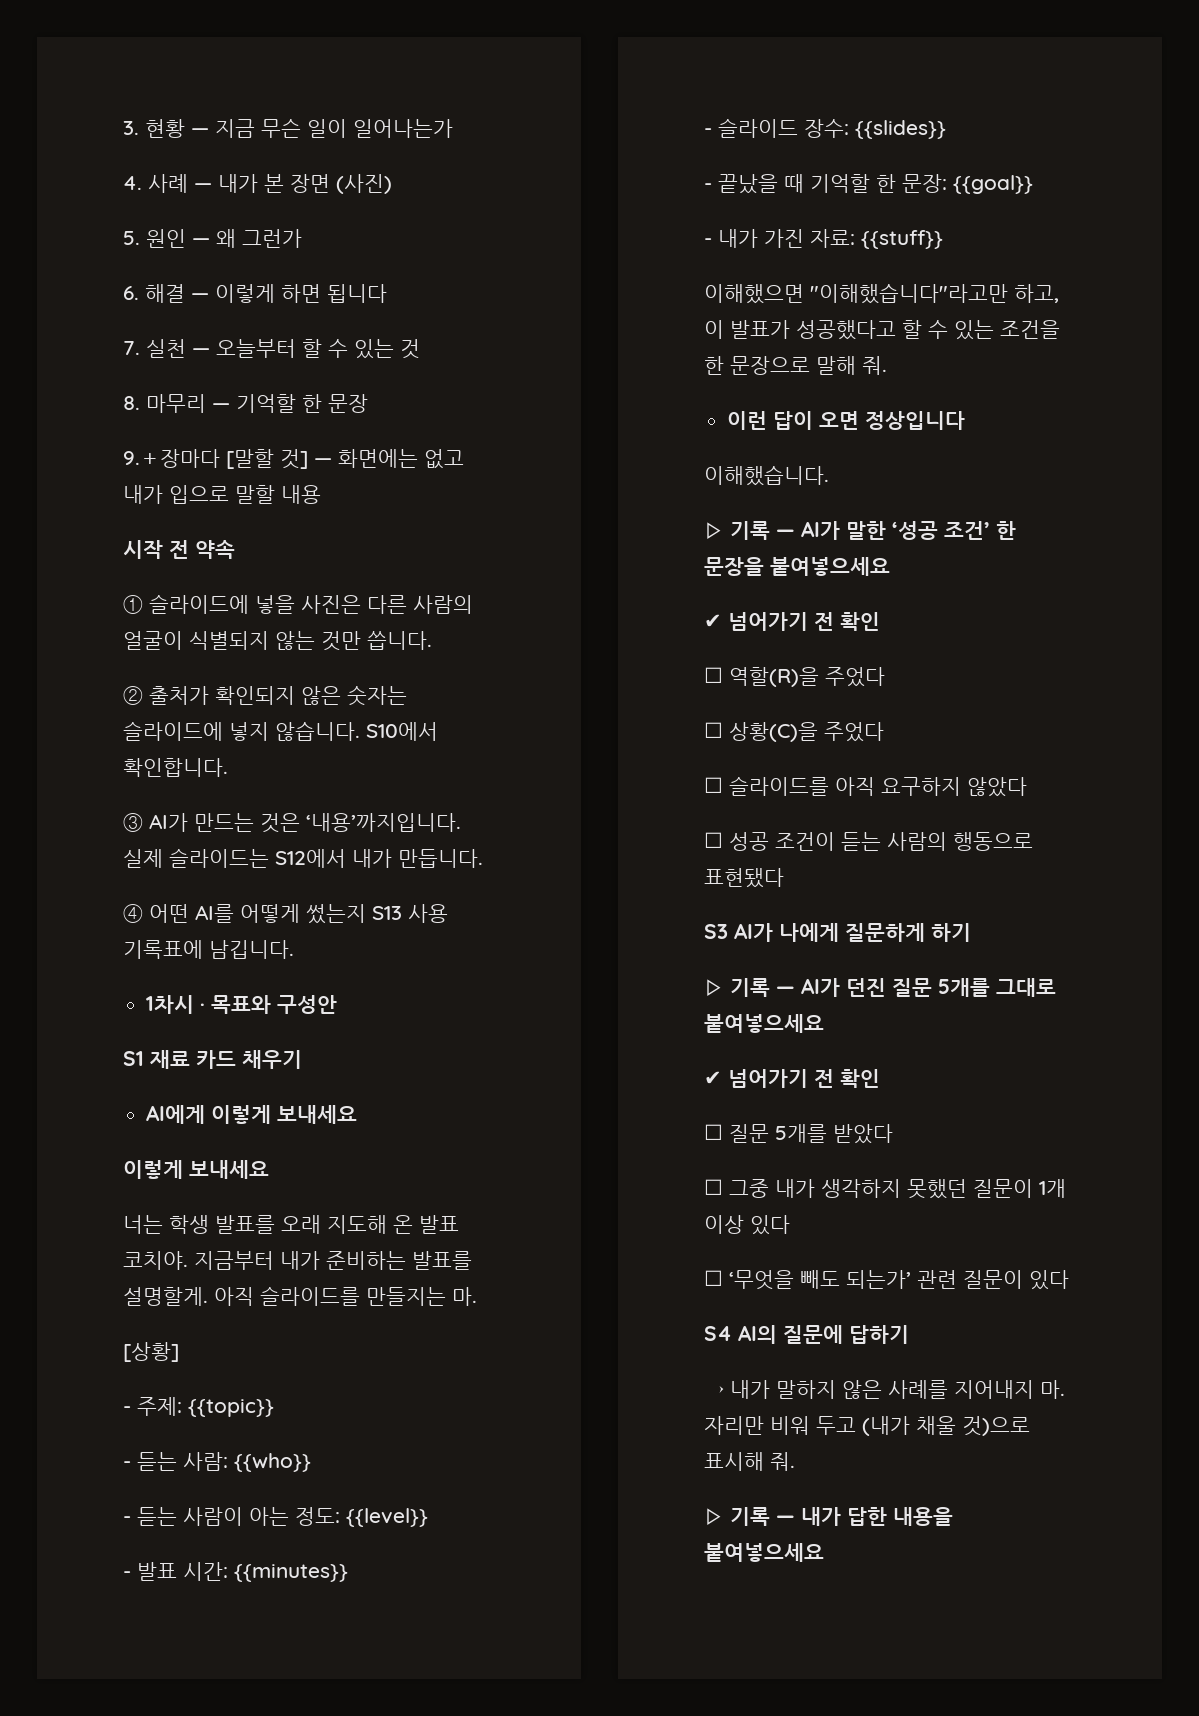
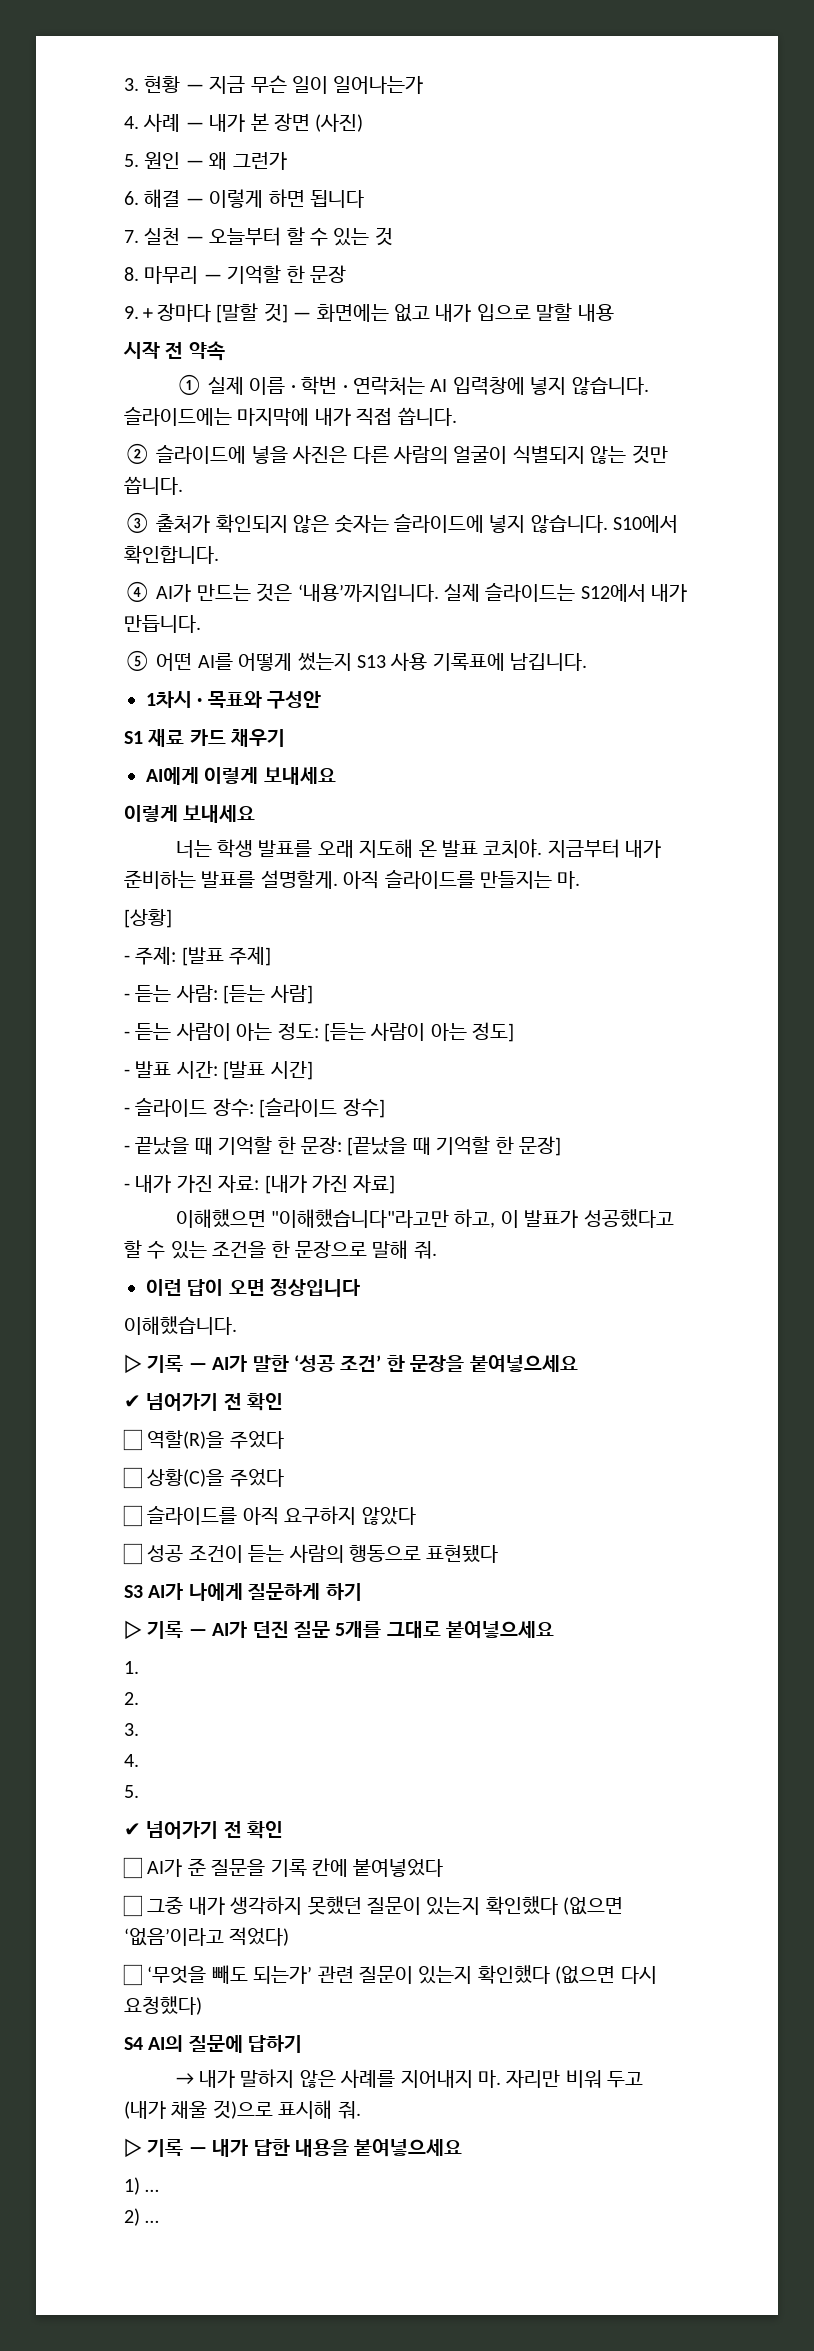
(143, 604) none -> [207,376,649,395] [124,407,457,426] [124,443,151,464] 실제 이름 · 학번 · 연락처는 AI 입력창에 넣지 않습니다. 슬라이드에는 마지막에 내가 직접 씁니다. // ②
[123,686,143,705] ② -> [124,512,151,533] ③
[123,813,143,832] ③ -> [124,581,151,602] ④
[123,904,143,923] ④ -> [124,650,151,671] ⑤
[188,1399,274,1417] {{topic}} -> [181,946,272,966] [발표 주제]
[234,1453,311,1472] {{who}} -> [223,984,313,1004] [듣는 사람]
[346,1508,428,1527] {{level}} -> [324,1022,515,1042] [듣는 사람이 아는 정도]
[234,1564,348,1582] {{minutes}} -> [223,1061,313,1080] [발표 시간]
[855,120,946,139] {{slides}} -> [259,1098,385,1118] [슬라이드 장수]
[953,175,1033,194] {{goal}} -> [347,1136,561,1156] [끝났을 때 기억할 한 문장]
[861,230,943,249] {{stuff}} -> [264,1175,396,1194] [내가 가진 자료]
[704,1069,880,1088] [704,1124,893,1144] // ✔ 넘어가기 전 확인 // ☐ 질문 5개를 받았다 -> [124,1661,139,1674] [124,1692,139,1705] [124,1723,139,1736] [124,1754,139,1767] [124,1785,139,1798] [124,1821,284,1839] [123,1857,444,1879] // 1. // 2. // 3. // 4. // 5. // ✔ 넘어가기 전 확인 // ☐ AI가 준 질문을 기록 칸에 붙여넣었다
[1039,1179,1066,1198] [704,1215,790,1235] 1개 이상 있다 -> [426,1896,624,1915] [124,1927,290,1946] 있는지 확인했다 (없으면 ‘없음’이라고 적었다)
[1029,1270,1069,1290] 있다 -> [418,1965,657,1984] [124,1996,202,2015] 있는지 확인했다 (없으면 다시 요청했다)
(824, 1552) none -> [124,2177,160,2195] [124,2208,160,2226] // 1) … // 2) …

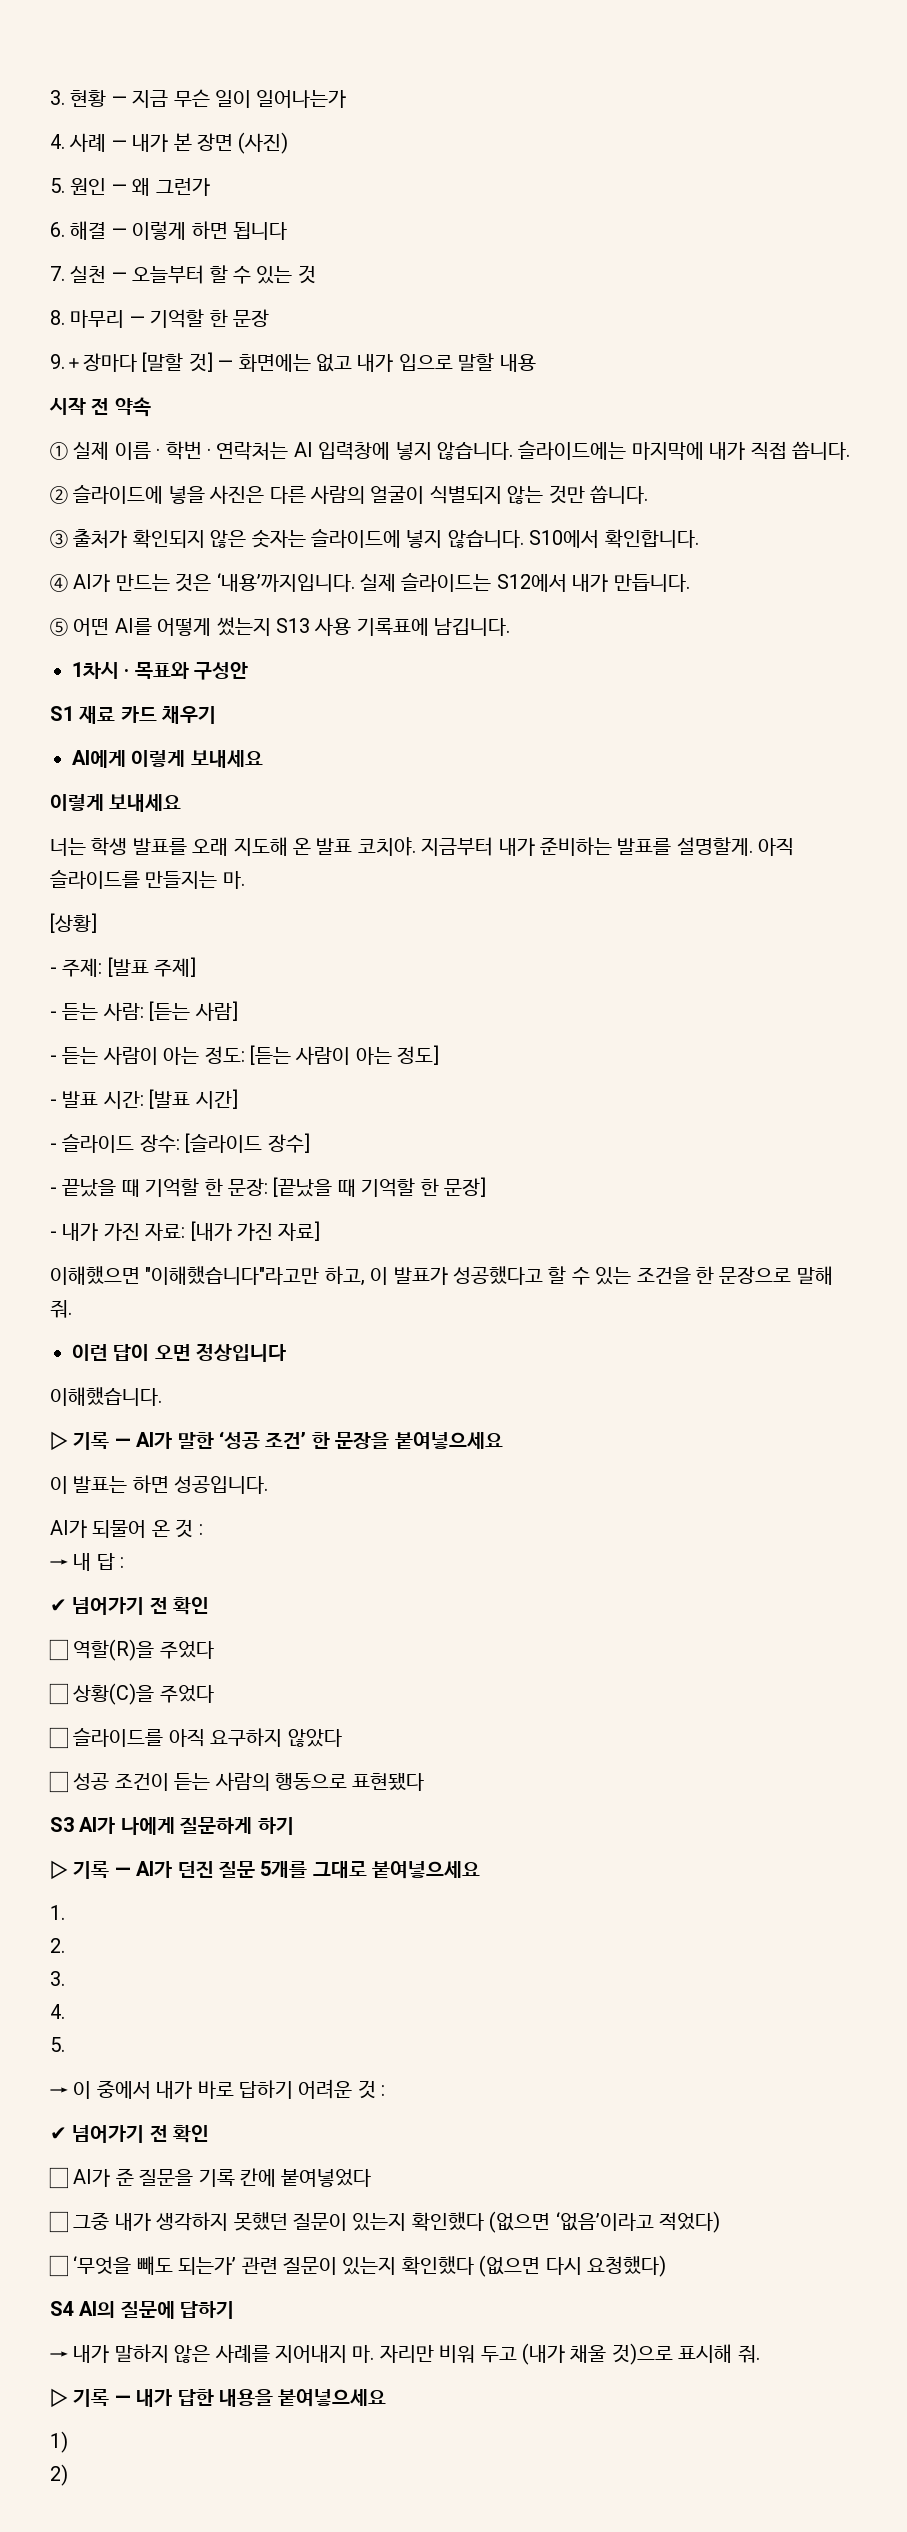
(578, 1364) none -> [50,1475,269,1494] [50,1519,203,1538] [50,1553,125,1571] // 이 발표는 하면 성공입니다. // AI가 되물어 온 것 : // → 내 답 :
(139, 1791) none -> [50,2079,386,2099] // → 이 중에서 내가 바로 답하기 어려운 것 :
[145,2189,160,2192] … -> (68, 2442) none
[145,2220,160,2223] … -> (68, 2475) none

